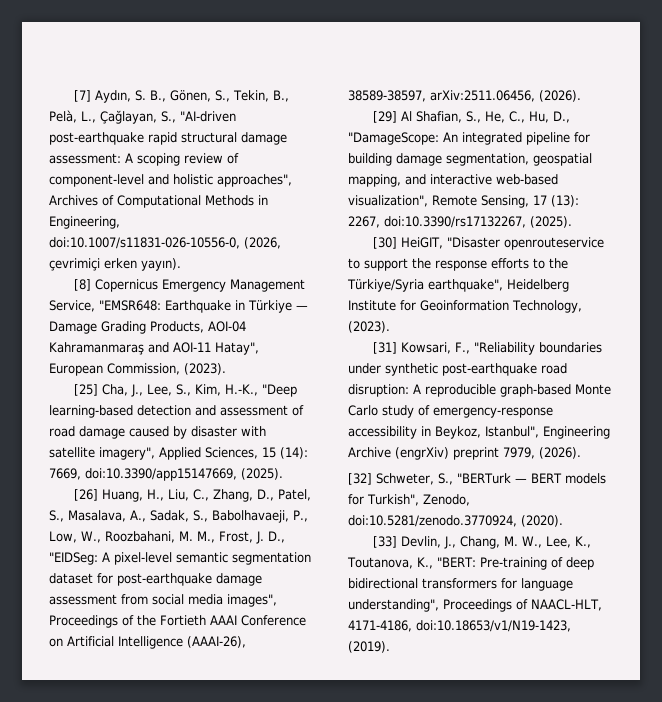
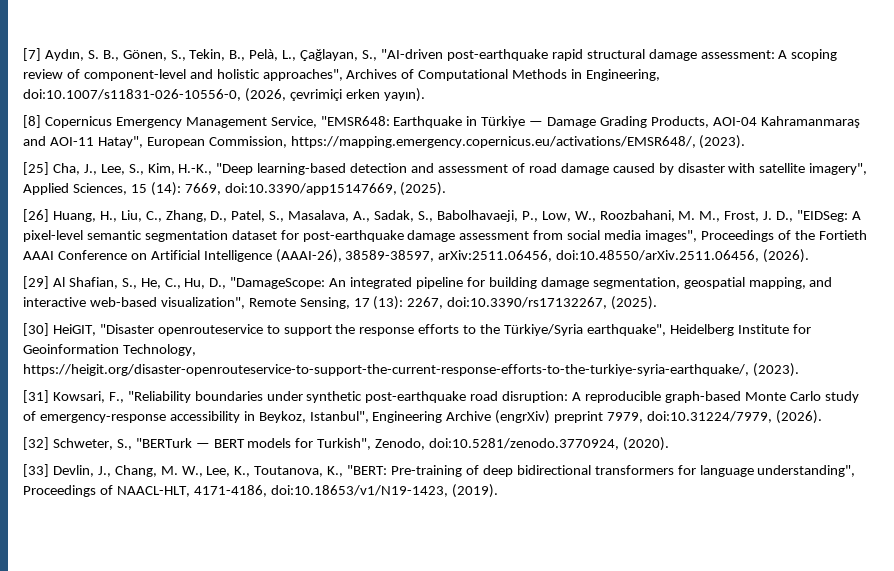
(180, 369) none -> [290,136,696,148] https://mapping.emergency.copernicus.eu/activations/EMSR648/,
(535, 96) none -> [556,250,760,262] doi:10.48550/arXiv.2511.06456,
(582, 306) none -> [23,364,749,376] https://heigit.org/disaster-openrouteservice-to-support-the-current-response-efforts-to-the-turkiye-syria-earthquake/,
(535, 453) none -> [647,411,773,423] doi:10.31224/7979,

